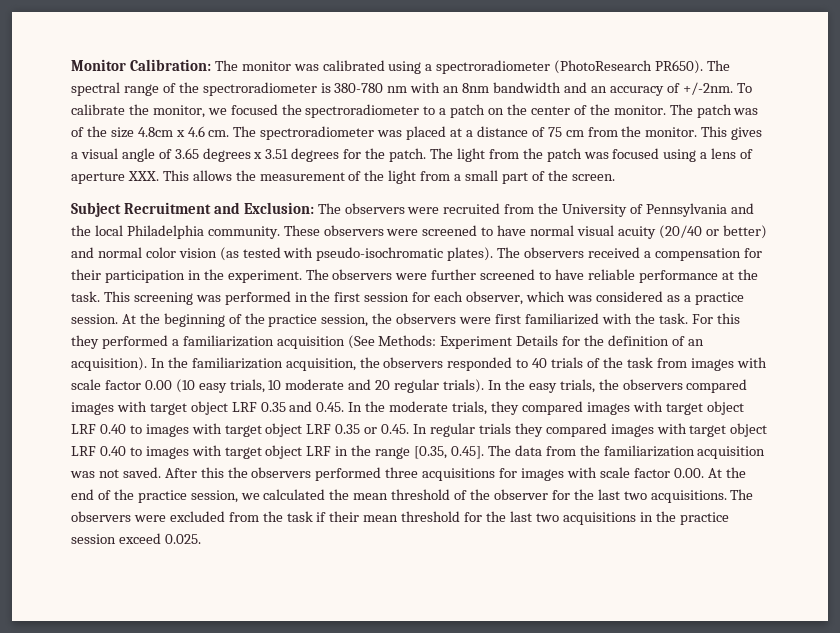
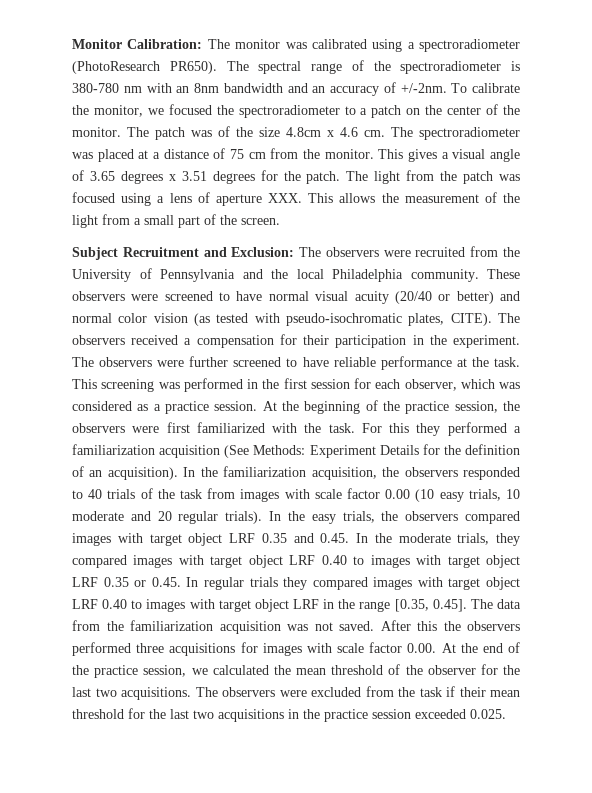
[447,247,494,261] plates). -> [408,313,492,326] plates, CITE).
[118,533,161,544] exceed -> [415,709,466,719] exceeded

